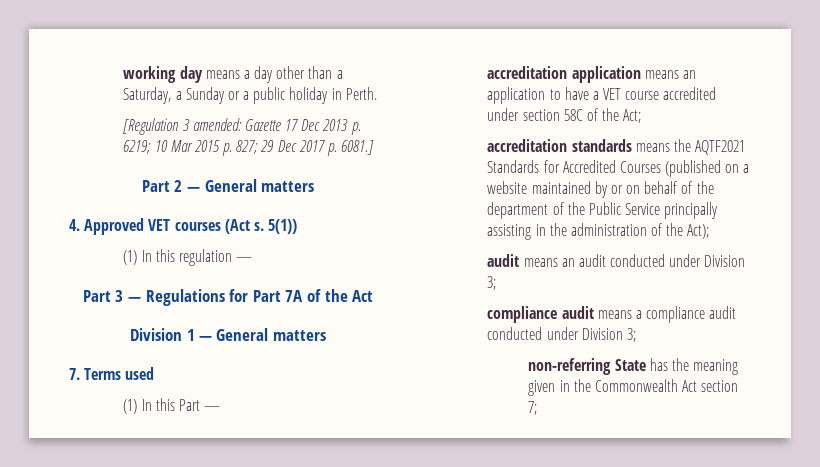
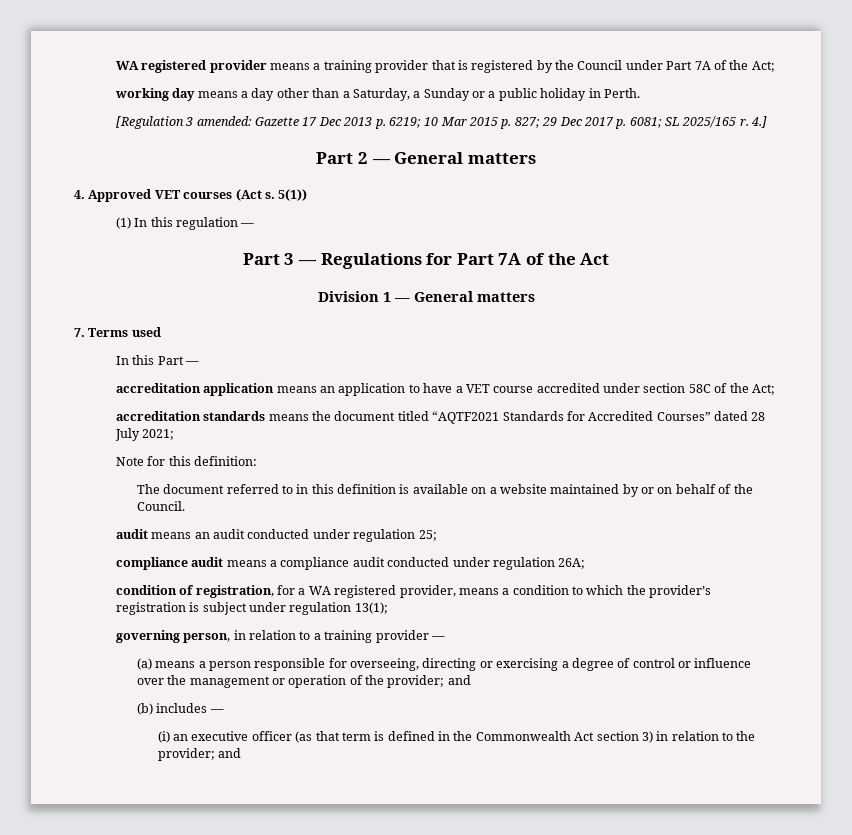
(123, 74) none -> [115,60,775,73] WA registered provider means a training provider that is registered by the Council under Part 7A of the Act; //
[341,140,375,155] 6081.] -> [629,116,768,128] 6081; SL 2025/165 r. 4.]
[123,399,138,414] (1) -> (161, 332) none
[695,140,746,155] [487,160,722,177] AQTF2021 Standards for Accredited Courses (published -> [334,411,766,424] [114,428,175,441] [115,456,257,466] [136,484,468,494] document titled “AQTF2021 Standards for Accredited Courses” dated 28 July 2021; // Note for this definition: // The document referred to in this definition is available
[487,202,719,219] [487,223,710,240] department of the Public Service principally assisting in the administration of the Act); -> [136,501,185,511] Council.
[704,255,746,267] [487,276,497,290] Division 3; -> [353,529,437,542] regulation 25;
[581,328,636,342] [528,358,739,375] [528,380,556,396] Division 3; // non-referring State has the meaning given -> [492,557,586,570] [115,585,712,598] [115,602,388,615] [115,630,445,643] [136,658,752,671] [136,675,471,688] [136,703,224,715] [157,731,435,743] regulation 26A; // condition of registration, for a WA registered provider, means a condition to which the provider’s registration is subject under regulation 13(1); // governing person, in relation to a training provider — // (a) means a person responsible for overseeing, directing or exercising a degree of control or influence over the management or operation of the provider; and // (b) includes — // (i) an executive officer (as that term is defined
[528,401,538,415] 7; -> [641,731,756,743] [157,748,242,761] 3) in relation to the provider; and

